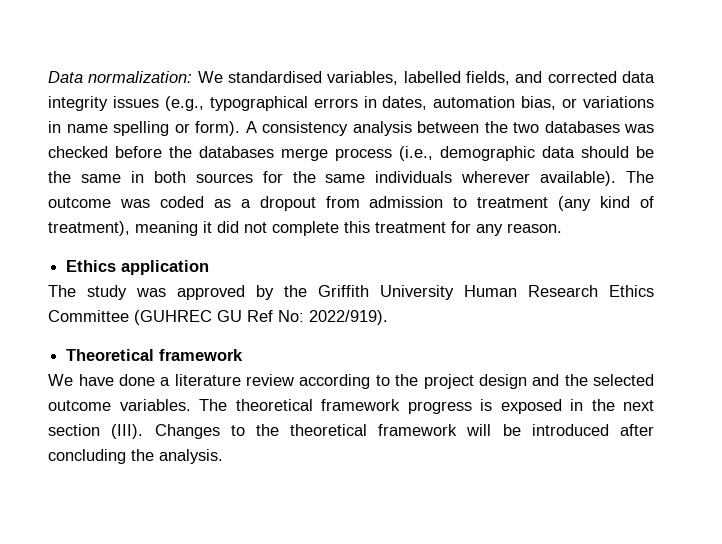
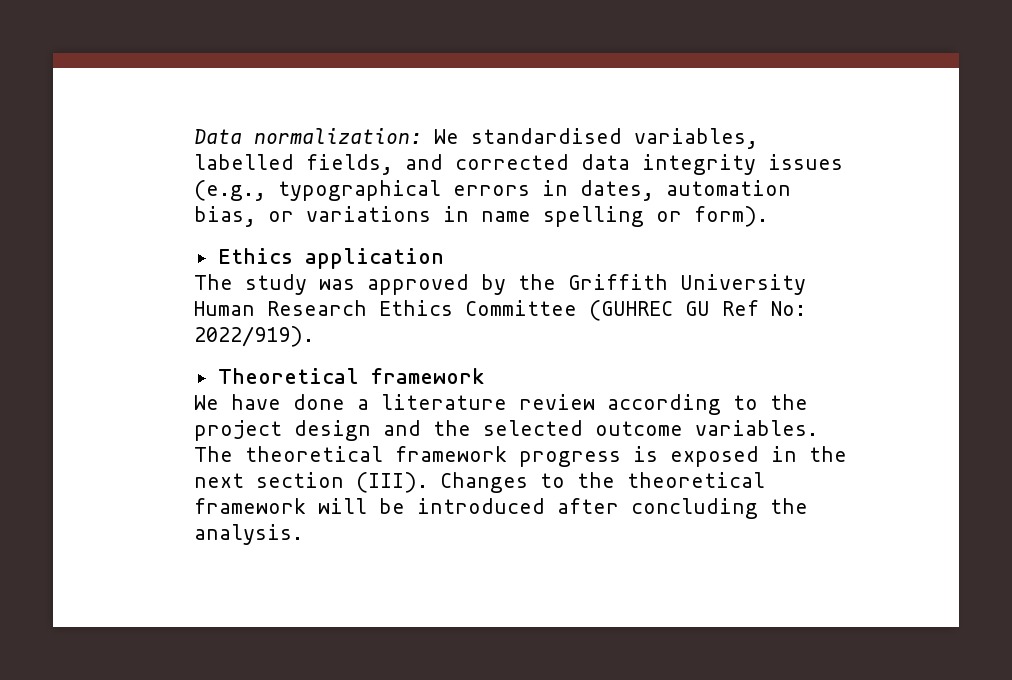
[245,121,654,136] [48,146,654,161] [48,171,654,186] [48,196,654,211] [48,221,563,236] A consistency analysis between the two databases was checked before the databases merge process (i.e., demographic data should be the same in both sources for the same individuals wherever available). The outcome was coded as a dropout from admission to treatment (any kind of treatment), meaning it did not complete this treatment for any reason. -> (769, 216) none

